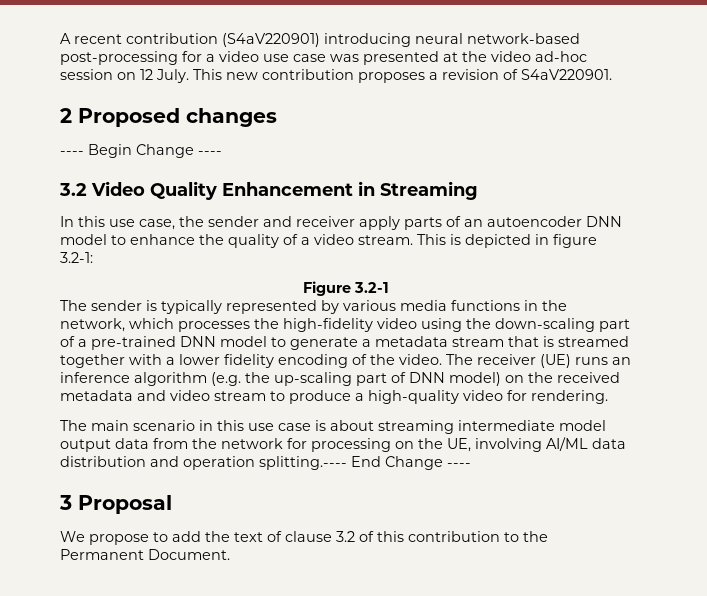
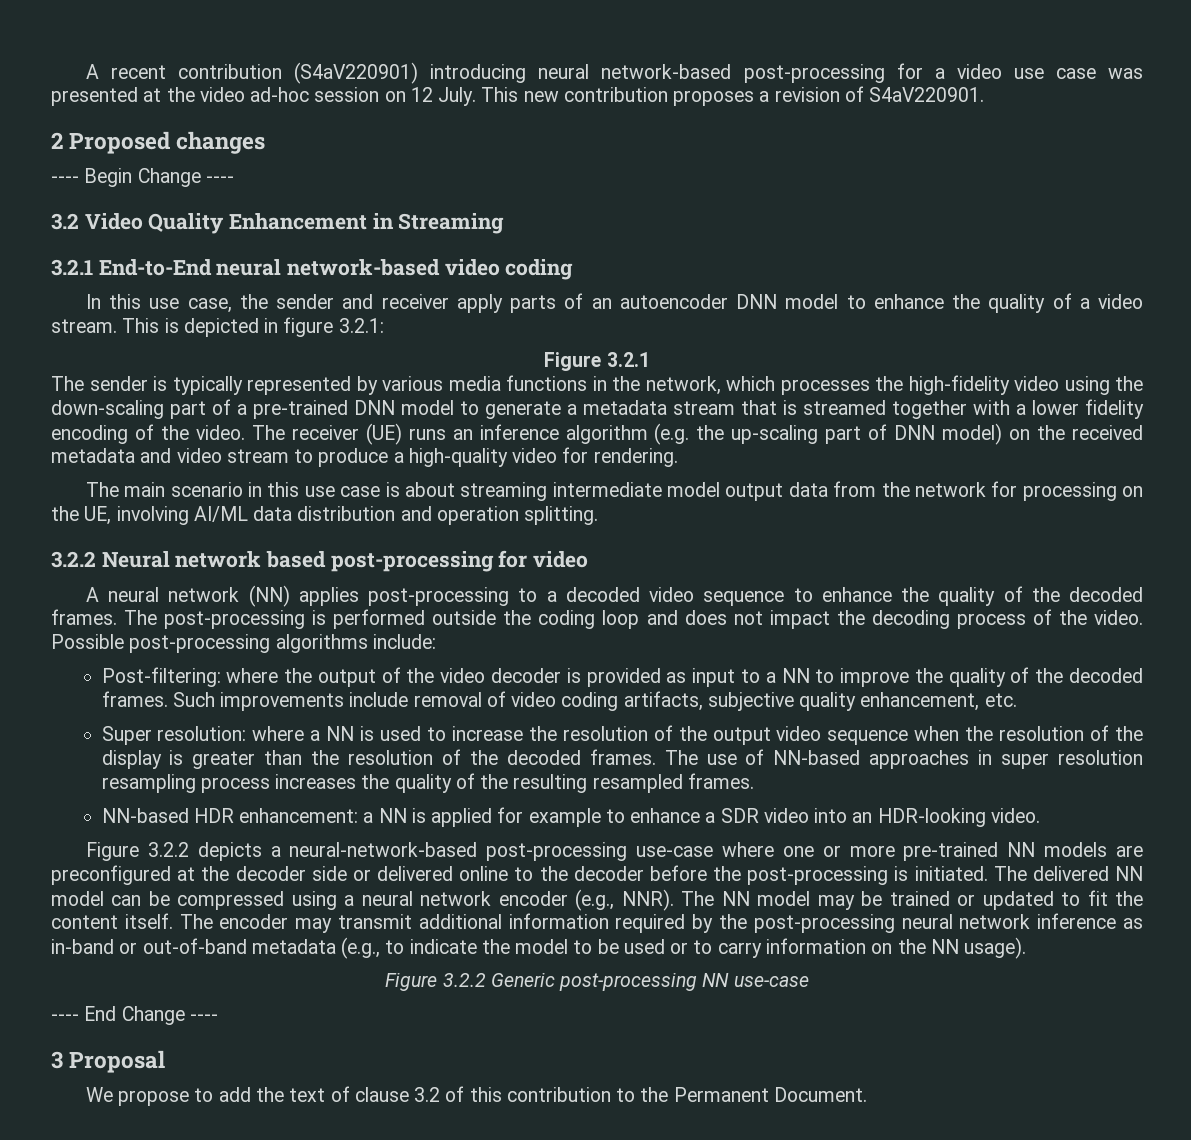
(478, 190) none -> [51,259,574,280] // 3.2.1 End-to-End neural network-based video coding
[60,252,93,263] [302,281,389,296] 3.2-1: // Figure 3.2-1 -> [338,318,384,333] [544,352,650,371] 3.2.1: // Figure 3.2.1
[259,456,347,470] splitting.---- -> [524,506,599,525] [51,550,589,572] [85,585,1144,607] [51,609,1143,629] [51,634,436,653] [101,667,1144,687] [101,691,1017,711] [101,725,1144,745] [101,749,1144,769] [101,773,754,793] [101,807,1041,827] [85,842,1143,861] [51,865,1143,885] [51,889,1143,911] [51,913,1143,933] [51,937,1027,959] [385,973,809,991] [51,1014,79,1021] splitting. // 3.2.2 Neural network based post-processing for video // A neural network (NN) applies post-processing to a decoded video sequence to enhance the quality of the decoded frames. The post-processing is performed outside the coding loop and does not impact the decoding process of the video. Possible post-processing algorithms include: // Post-filtering: where the output of the video decoder is provided as input to a NN to improve the quality of the decoded frames. Such improvements include removal of video coding artifacts, subjective quality enhancement, etc. // Super resolution: where a NN is used to increase the resolution of the output video sequence when the resolution of the display is greater than the resolution of the decoded frames. The use of NN-based approaches in super resolution resampling process increases the quality of the resulting resampled frames. // NN-based HDR enhancement: a NN is applied for example to enhance a SDR video into an HDR-looking video. // Figure 3.2.2 depicts a neural-network-based post-processing use-case where one or more pre-trained NN models are preconfigured at the decoder side or delivered online to the decoder before the post-processing is initiated. The delivered NN model can be compressed using a neural network encoder (e.g., NNR). The NN model may be trained or updated to fit the content itself. The encoder may transmit additional information required by the post-processing neural network inference as in-band or out-of-band metadata (e.g., to indicate the model to be used or to carry information on the NN usage). // Figure 3.2.2 Generic post-processing NN use-case // ----

